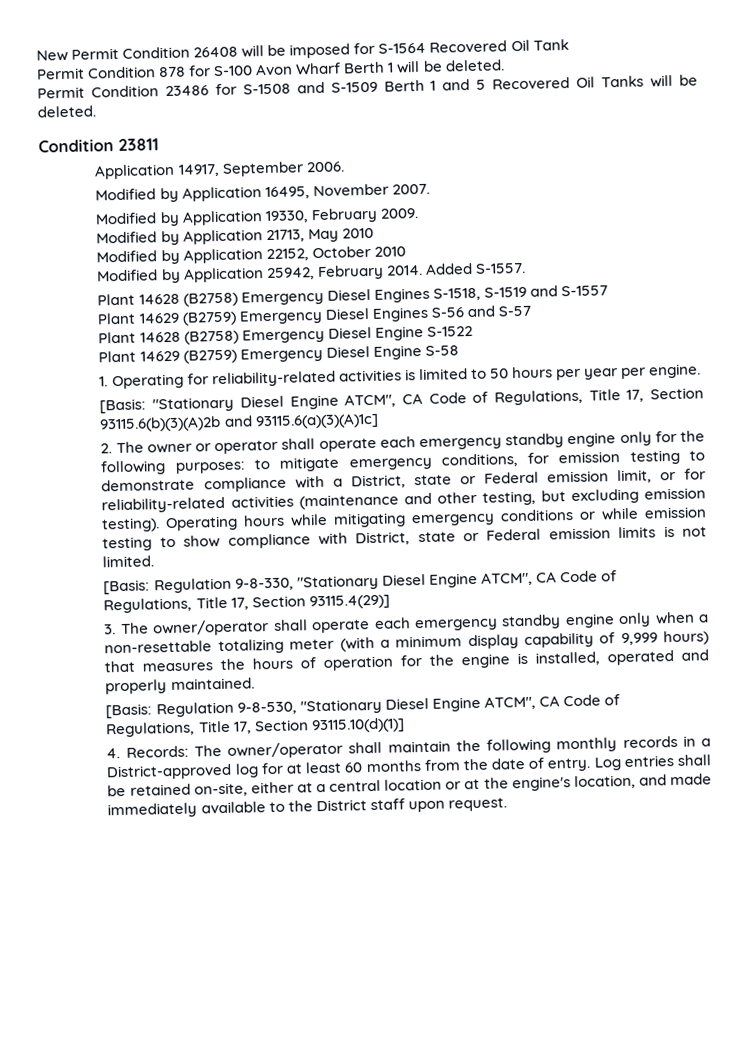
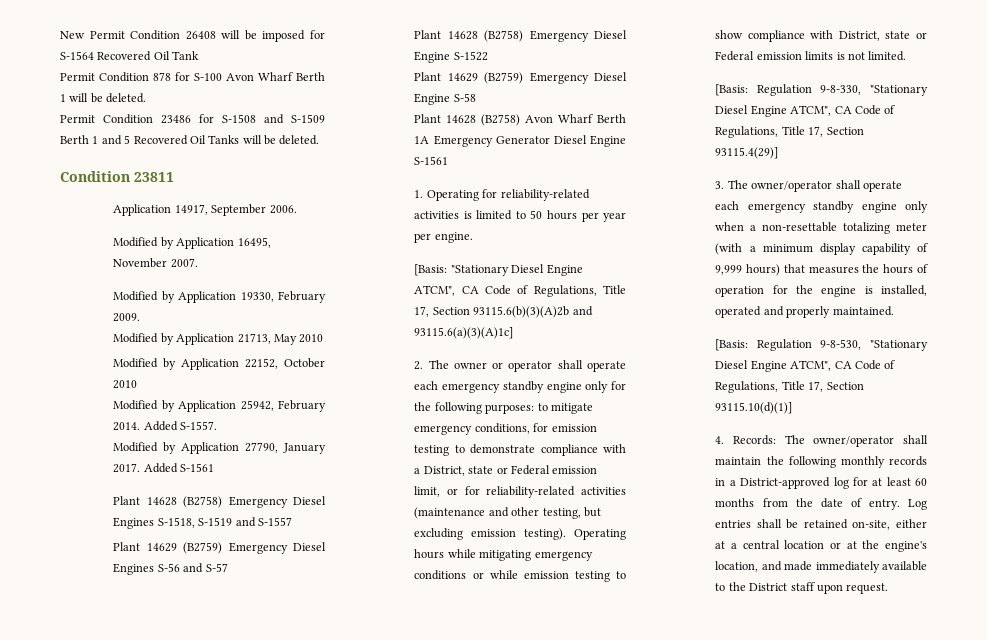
(526, 268) none -> [113,442,326,454] [113,463,215,473] // Modified by Application 27790, January 2017. Added S-1561
(459, 350) none -> [414,114,626,126] [414,135,626,147] [414,156,449,165] // Plant 14628 (B2758) Avon Wharf Berth 1A Emergency Generator Diesel Engine S-1561

